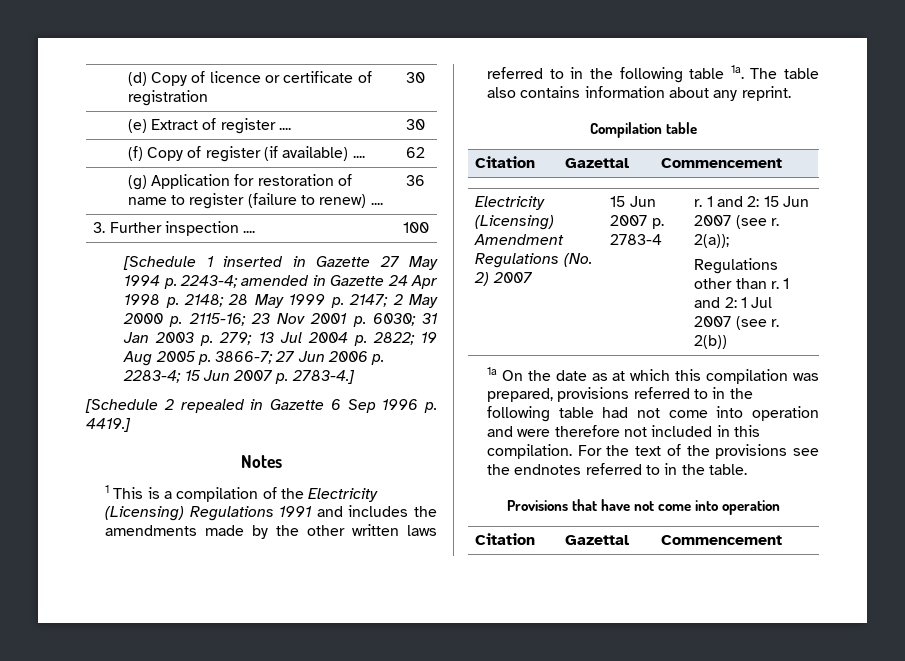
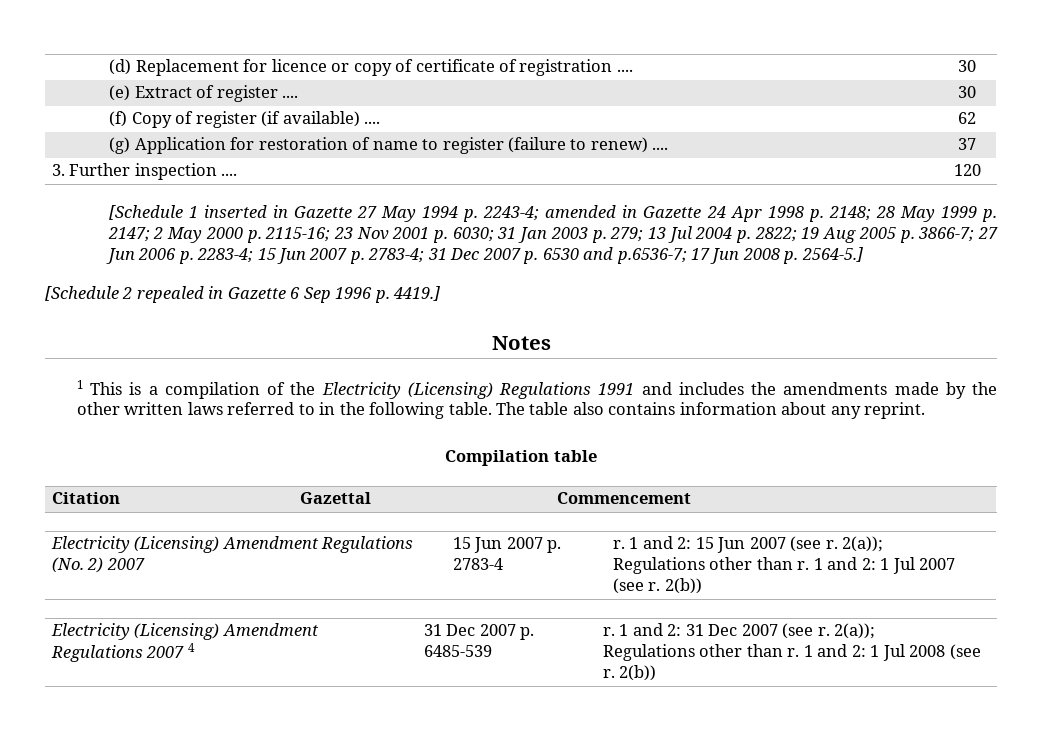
[150,71,280,86] Copy of licence or -> [135,59,414,76] Replacement for licence or copy of
(208, 98) none -> [616,69,633,72] ....
[406,175,425,186] 36 -> [958,138,976,150] 37
[402,222,429,233] 100 -> [953,164,981,176] 120
[291,370,355,384] 2783-4.] -> [368,247,863,264] 2783-4; 31 Dec 2007 p. 6530 and p.6536-7; 17 Jun 2008 p. 2564-5.]
[689,65,744,79] table 1a. -> [448,402,492,415] table.
[487,367,819,384] [487,387,753,402] [487,406,819,422] [487,425,761,437] [487,444,819,459] [487,463,748,475] [506,499,781,515] [475,533,536,545] [565,535,630,545] [661,535,783,545] // 1a On the date as at which this compilation was prepared, provisions referred to in the following table had not come into operation and were therefore not included in this compilation. For the text of the provisions see the endnotes referred to in the table. // Provisions that have not come into operation // Citation | Gazettal | Commencement -> [51,623,319,640] [51,643,195,662] [424,624,535,640] [424,645,493,657] [603,623,876,639] [603,644,981,661] [603,665,657,681] // Electricity (Licensing) Amendment Regulations 2007 4 | 31 Dec 2007 p. 6485-539 | r. 1 and 2: 31 Dec 2007 (see r. 2(a)); // Regulations other than r. 1 and 2: 1 Jul 2008 (see r. 2(b))

